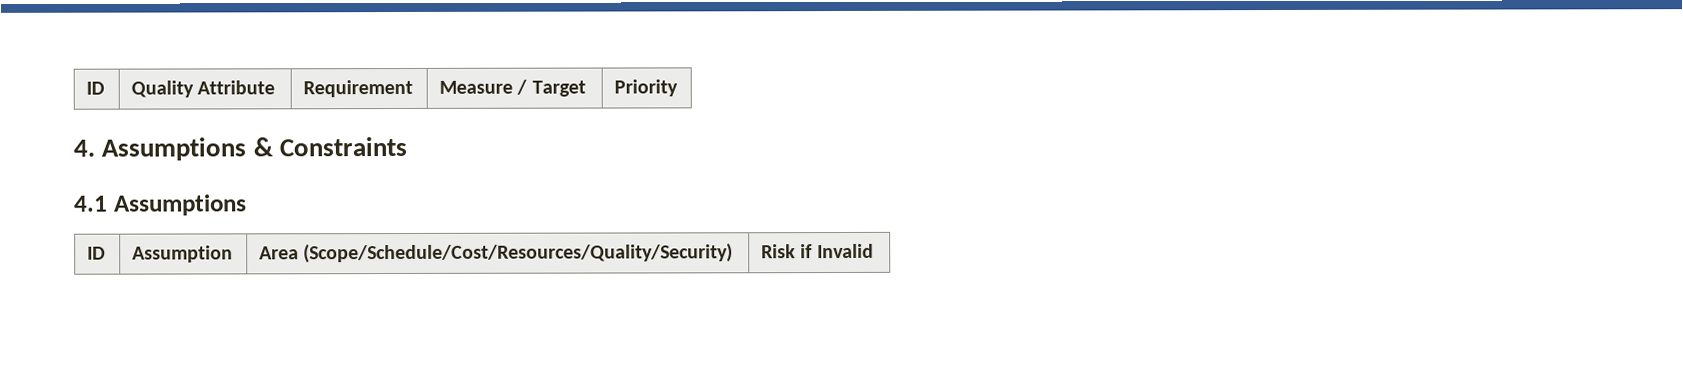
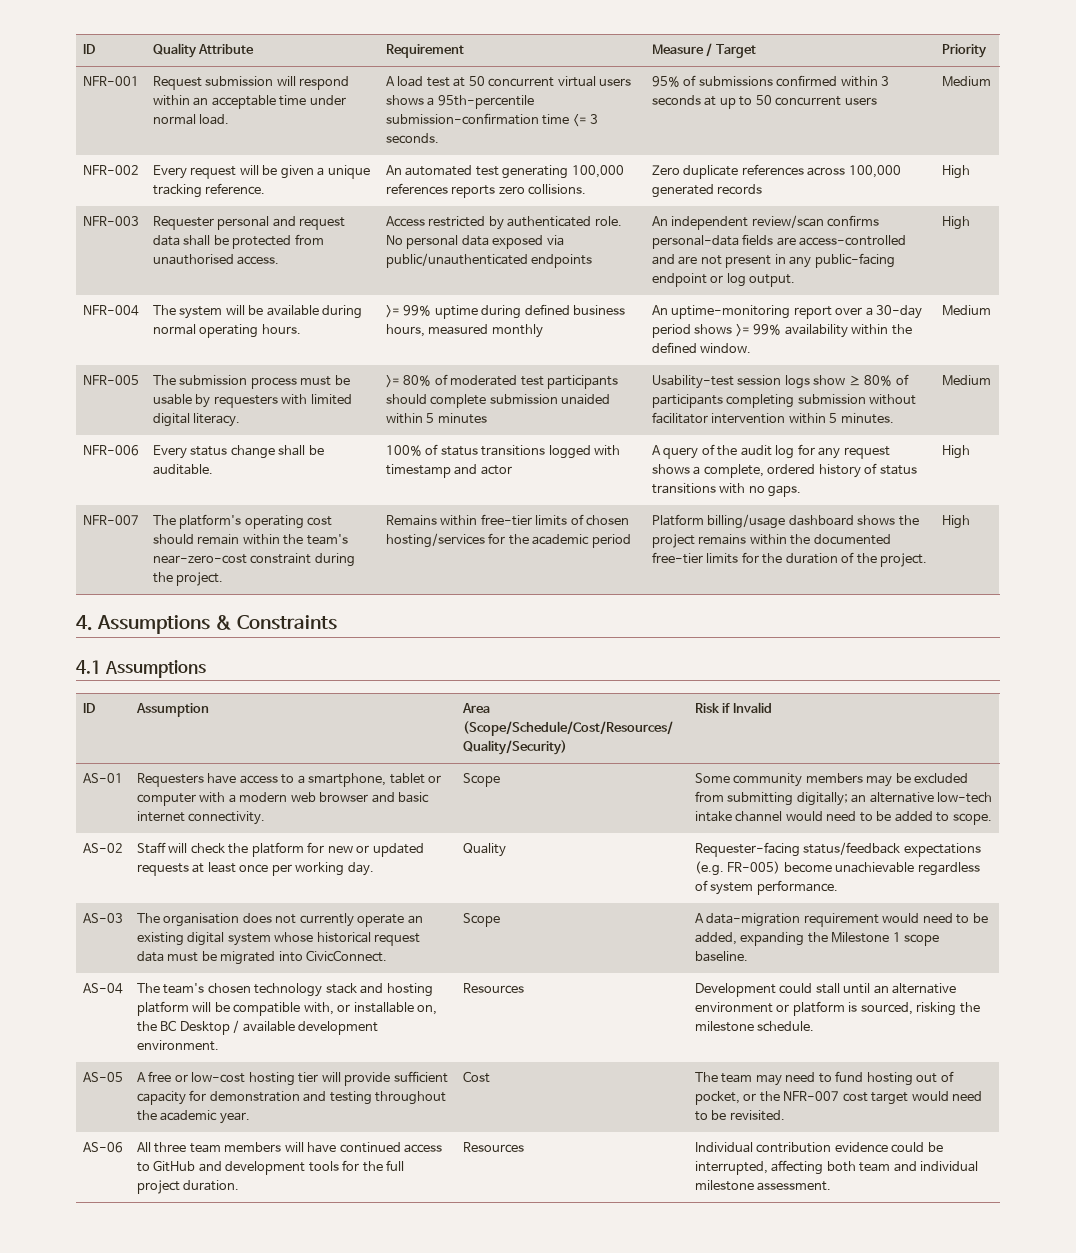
(679, 88) none -> [82,76,139,86] [152,76,350,90] [152,95,346,109] [152,114,230,125] [385,76,632,87] [385,95,534,109] [385,113,599,127] [385,133,439,144] [651,75,890,87] [651,95,877,109] [941,76,991,87] [82,165,139,175] [152,165,370,179] [152,183,266,198] [385,165,624,179] [385,183,587,198] [651,164,901,179] [651,184,763,198] [941,165,970,179] [82,216,139,226] [152,216,346,230] [152,234,324,249] [152,254,280,265] [385,216,622,230] [385,235,564,249] [385,253,593,268] [651,215,880,230] [651,234,907,249] [651,253,895,268] [651,273,796,287] [941,216,970,230] [82,305,139,316] [152,305,363,319] [152,324,301,338] [385,304,626,319] [385,324,543,338] [651,305,923,319] [651,324,912,338] [651,342,752,353] [941,305,991,316] [82,375,139,385] [152,375,350,389] [152,394,352,408] [152,413,241,427] [385,374,619,389] [385,394,611,408] [385,413,487,424] [651,374,909,389] [651,394,917,408] [651,412,894,424] [941,375,991,386] [82,445,139,456] [152,445,324,459] [152,464,213,475] [385,444,621,459] [385,464,512,478] [651,444,890,459] [651,463,917,478] [651,483,802,497] [941,445,970,459] [82,515,139,525] [152,514,333,529] [152,534,348,545] [152,553,355,567] [152,572,224,586] [385,514,630,526] [385,533,631,548] [651,514,919,529] [651,534,891,548] [651,552,928,567] [941,515,970,529] // NFR-001 | Request submission will respond within an acceptable time under normal load. | A load test at 50 concurrent virtual users shows a 95th-percentile submission-confirmation time <= 3 seconds. | 95% of submissions confirmed within 3 seconds at up to 50 concurrent users | Medium // NFR-002 | Every request will be given a unique tracking reference. | An automated test generating 100,000 references reports zero collisions. | Zero duplicate references across 100,000 generated records | High // NFR-003 | Requester personal and request data shall be protected from unauthorised access. | Access restricted by authenticated role. No personal data exposed via public/unauthenticated endpoints | An independent review/scan confirms personal-data fields are access-controlled and are not present in any public-facing endpoint or log output. | High // NFR-004 | The system will be available during normal operating hours. | >= 99% uptime during defined business hours, measured monthly | An uptime-monitoring report over a 30-day period shows >= 99% availability within the defined window. | Medium // NFR-005 | The submission process must be usable by requesters with limited digital literacy. | >= 80% of moderated test participants should complete submission unaided within 5 minutes | Usability-test session logs show ≥ 80% of participants completing submission without facilitator intervention within 5 minutes. | Medium // NFR-006 | Every status change shall be auditable. | 100% of status transitions logged with timestamp and actor | A query of the audit log for any request shows a complete, ordered history of status transitions with no gaps. | High // NFR-007 | The platform's operating cost should remain within the team's near-zero-cost constraint during the project. | Remains within free-tier limits of chosen hosting/services for the academic period | Platform billing/usage dashboard shows the project remains within the documented free-tier limits for the duration of the project. | High
(874, 251) none -> [82,773,123,783] [136,773,442,787] [136,792,430,806] [136,811,266,825] [462,773,500,787] [694,773,969,787] [694,791,993,806] [694,811,992,825] [82,843,123,853] [136,842,424,857] [136,862,374,876] [462,843,506,857] [694,842,981,857] [694,861,980,876] [694,880,838,895] [82,913,123,923] [136,913,423,927] [136,932,421,946] [136,950,388,965] [462,913,500,927] [694,913,988,927] [694,932,940,946] [694,951,748,962] [82,983,123,994] [136,983,433,997] [136,1001,438,1016] [136,1020,379,1035] [136,1040,219,1051] [462,983,524,994] [694,983,957,997] [694,1001,980,1016] [694,1021,815,1032] [82,1072,123,1082] [136,1071,448,1086] [136,1090,447,1105] [136,1110,250,1124] [462,1071,490,1083] [694,1071,954,1086] [694,1091,983,1105] [694,1110,785,1121] [82,1142,123,1153] [136,1142,443,1153] [136,1160,405,1175] [136,1180,240,1194] [462,1142,524,1153] [694,1142,943,1153] [694,1160,979,1175] [694,1180,832,1191] // AS-01 | Requesters have access to a smartphone, tablet or computer with a modern web browser and basic internet connectivity. | Scope | Some community members may be excluded from submitting digitally; an alternative low-tech intake channel would need to be added to scope. // AS-02 | Staff will check the platform for new or updated requests at least once per working day. | Quality | Requester-facing status/feedback expectations (e.g. FR-005) become unachievable regardless of system performance. // AS-03 | The organisation does not currently operate an existing digital system whose historical request data must be migrated into CivicConnect. | Scope | A data-migration requirement would need to be added, expanding the Milestone 1 scope baseline. // AS-04 | The team's chosen technology stack and hosting platform will be compatible with, or installable on, the BC Desktop / available development environment. | Resources | Development could stall until an alternative environment or platform is sourced, risking the milestone schedule. // AS-05 | A free or low-cost hosting tier will provide sufficient capacity for demonstration and testing throughout the academic year. | Cost | The team may need to fund hosting out of pocket, or the NFR-007 cost target would need to be revisited. // AS-06 | All three team members will have continued access to GitHub and development tools for the full project duration. | Resources | Individual contribution evidence could be interrupted, affecting both team and individual milestone assessment.

